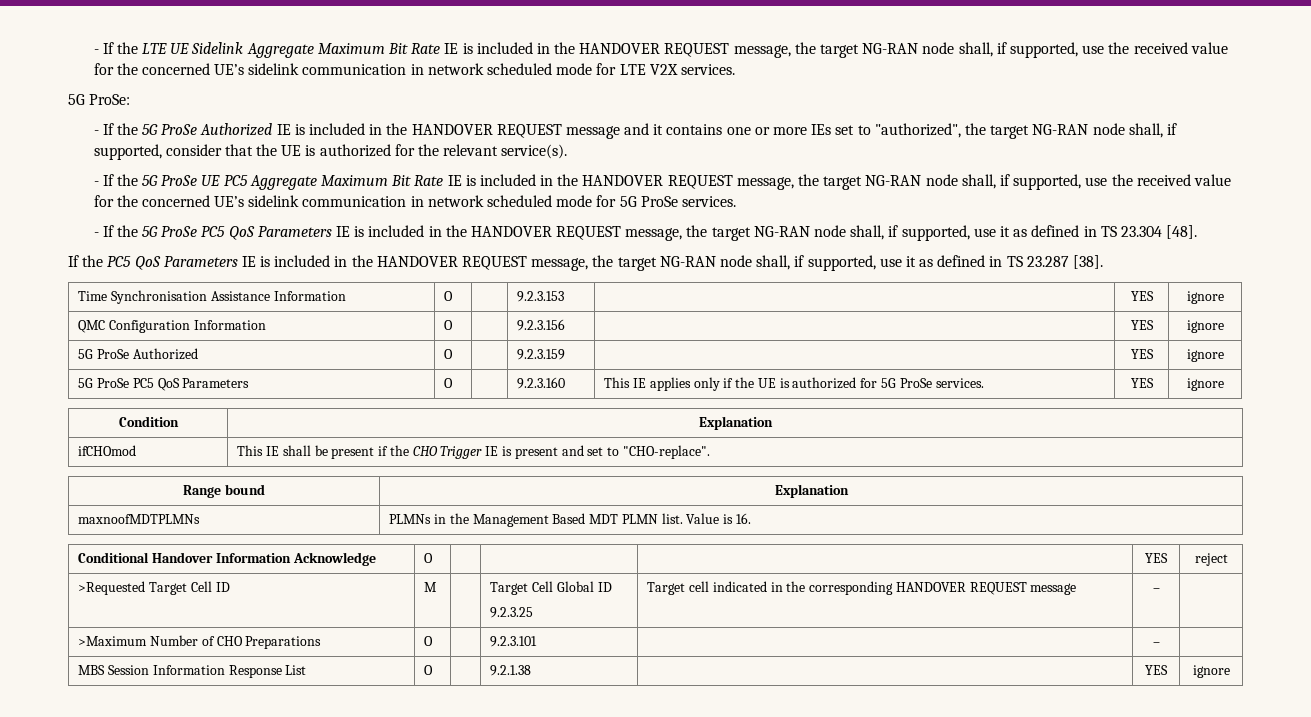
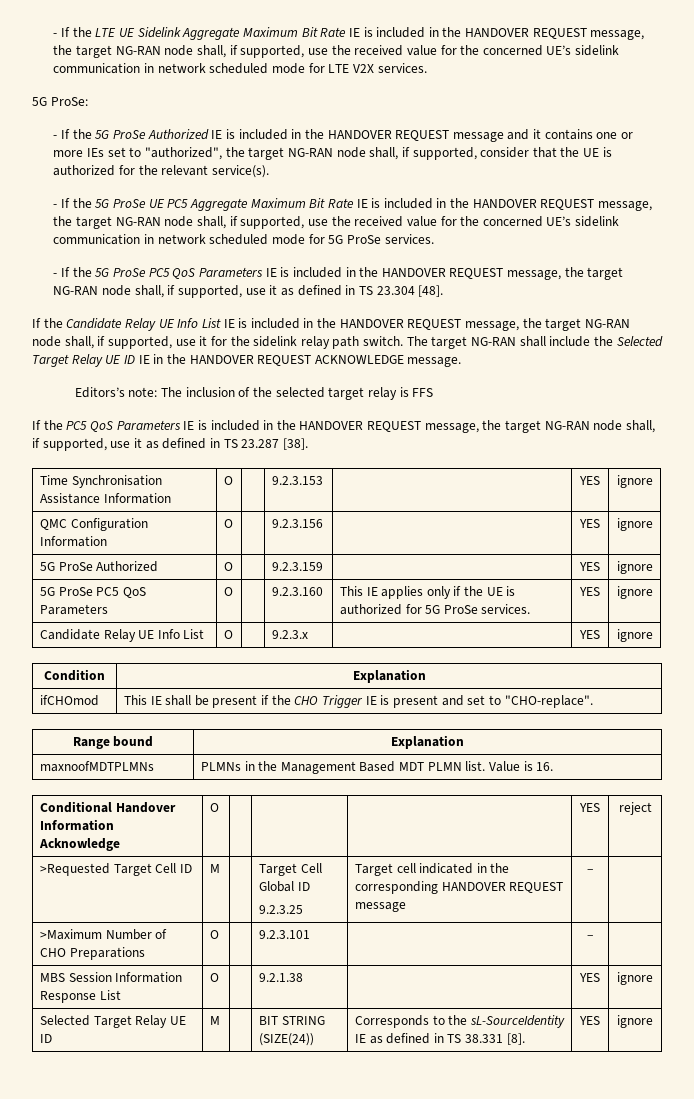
(1198, 232) none -> [32,318,630,331] [32,336,663,349] [32,354,462,367] [74,387,434,400] // If the Candidate Relay UE Info List IE is included in the HANDOVER REQUEST message, the target NG-RAN node shall, if supported, use it for the sidelink relay path switch. The target NG-RAN shall include the Selected Target Relay UE ID IE in the HANDOVER REQUEST ACKNOWLEDGE message. // Editors’s note: The inclusion of the selected target relay is FFS
(1224, 384) none -> [39,629,205,642] [223,630,233,639] [271,630,308,639] [579,630,600,639] [616,629,653,642] // Candidate Relay UE Info List | O | | 9.2.3.x | | YES | ignore
(1230, 671) none -> [39,1015,186,1028] [39,1034,52,1043] [209,1016,220,1025] [258,1016,325,1025] [258,1033,314,1046] [354,1015,565,1028] [354,1033,525,1045] [579,1016,600,1025] [617,1015,653,1028] // Selected Target Relay UE ID | M | | BIT STRING (SIZE(24)) | Corresponds to the sL-SourceIdentity IE as defined in TS 38.331 [8]. | YES | ignore

